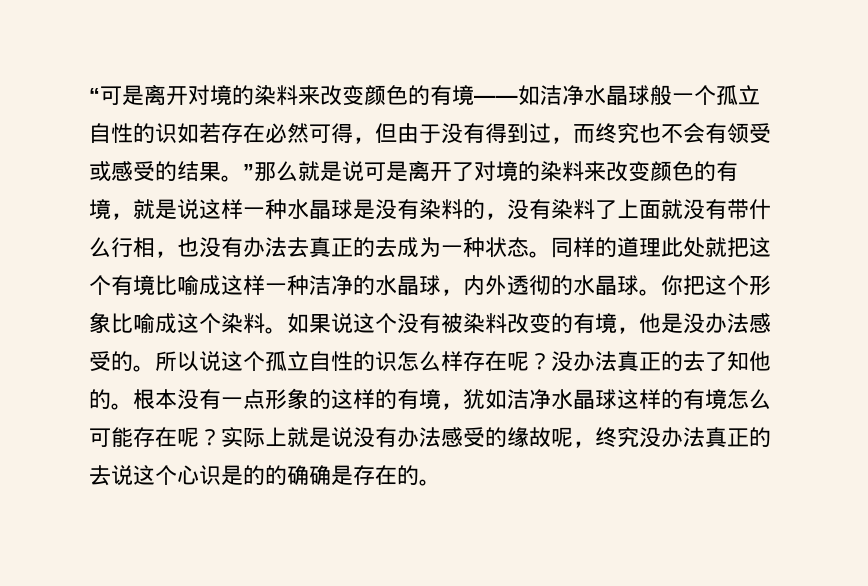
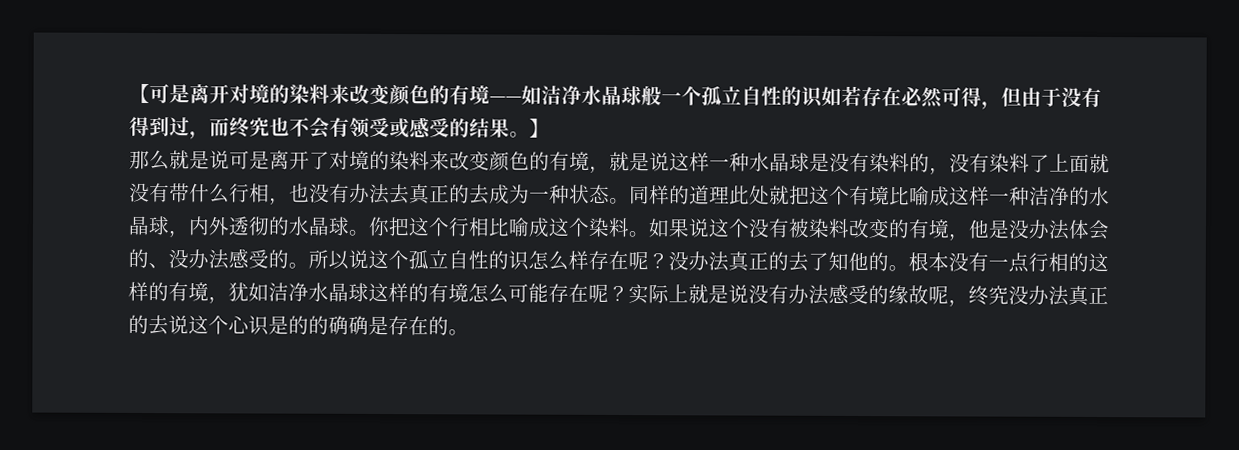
[89,88,100,103] “ -> [129,83,150,104] 【
[243,164,254,179] ” -> [529,118,550,138] 】 //
[749,275,771,295] [89,312,111,333] 形象 -> [448,217,490,237] 行相
(749, 323) none -> [1068,219,1110,241] [128,248,229,270] 体会的、没办法
[265,388,309,409] 形象 -> [1028,252,1069,272] 行相

